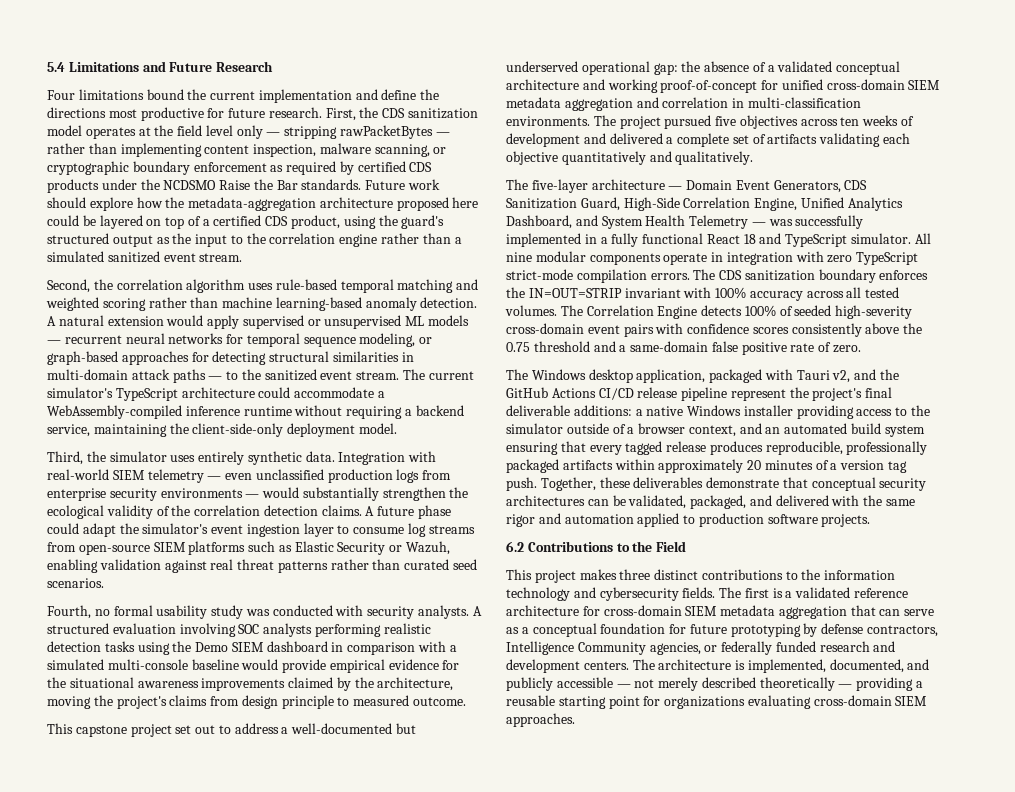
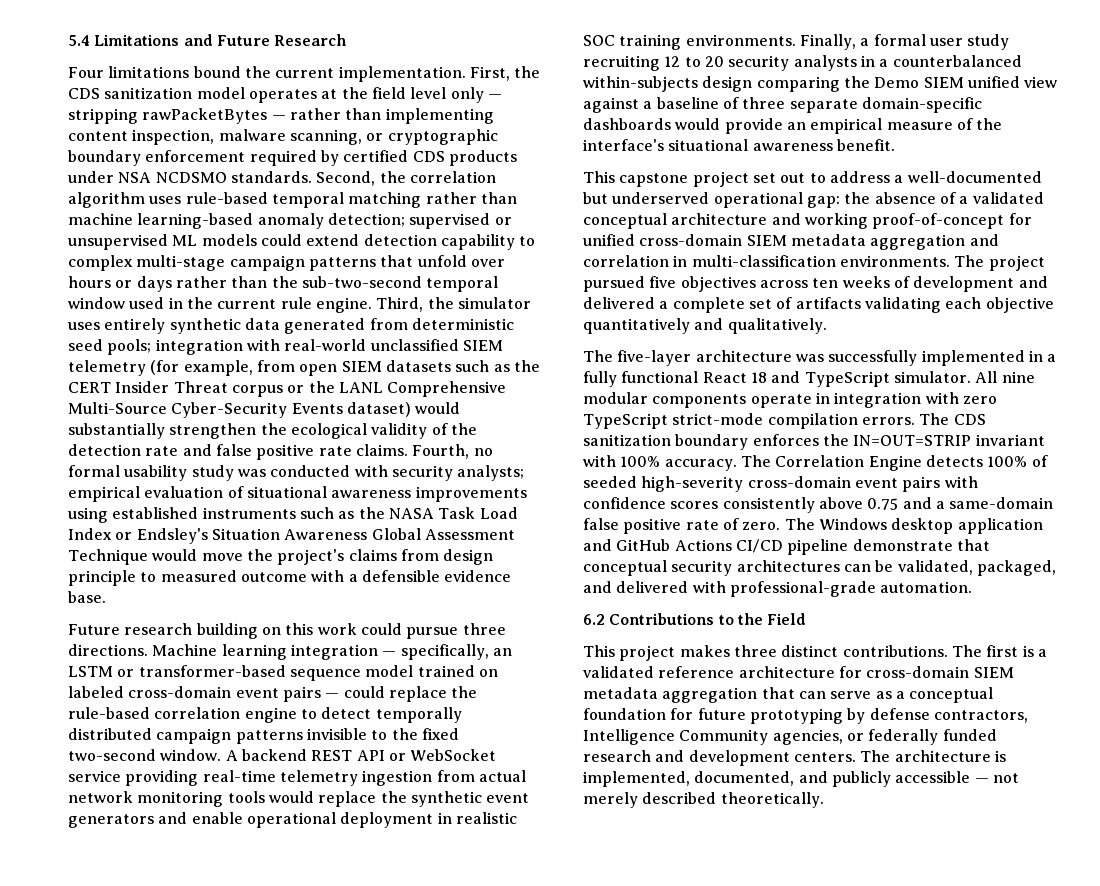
[258,89,440,103] [47,107,322,121] implementation and define the directions most productive for future research. -> [338,66,466,82] implementation.
[270,165,284,172] as -> (246, 156) none
[140,179,441,190] [47,197,479,211] [47,215,445,229] [47,233,462,247] [47,251,243,263] the NCDSMO Raise the Bar standards. Future work should explore how the metadata-aggregation architecture proposed here could be layered on top of a certified CDS product, using the guard's structured output as the input to the correlation engine rather than a simulated sanitized event stream. // -> [118,171,312,183] NSA NCDSMO standards.
[456,279,479,290] [46,297,146,311] and weighted scoring -> (422, 200) none
[420,297,478,308] [47,315,240,329] detection. A natural extension would apply -> [327,213,405,227] detection;
[47,333,433,347] [47,351,414,365] [47,369,474,383] [47,387,385,401] [47,405,464,419] [47,423,397,437] — recurrent neural networks for temporal sequence modeling, or graph-based approaches for detecting structural similarities in multi-domain attack paths — to the sanitized event stream. The current simulator's TypeScript architecture could accommodate a WebAssembly-compiled inference runtime without requiring a backend service, maintaining the client-side-only deployment model. // -> [260,234,536,250] [68,255,505,271] [68,276,499,292] [68,297,372,313] could extend detection capability to complex multi-stage campaign patterns that unfold over hours or days rather than the sub-two-second temporal window used in the current rule engine.
[305,451,406,465] data. Integration -> [244,318,514,334] [68,339,243,355] data generated from deterministic seed pools; integration
(109, 474) none -> [370,339,459,351] unclassified
[207,469,452,483] [47,488,260,501] — even unclassified production logs from enterprise security environments — -> [150,360,540,376] [68,381,507,397] [68,402,411,418] (for example, from open SIEM datasets such as the CERT Insider Threat corpus or the LANL Comprehensive Multi-Source Cyber-Security Events dataset)
[194,505,452,519] [47,523,475,537] [47,541,451,555] [47,559,478,573] [47,578,104,588] correlation detection claims. A future phase could adapt the simulator's event ingestion layer to consume log streams from open-source SIEM platforms such as Elastic Security or Wazuh, enabling validation against real threat patterns rather than curated seed scenarios. // -> [68,444,408,460] detection rate and false positive rate claims.
[418,605,482,619] [47,623,431,637] [47,641,457,655] [47,659,460,673] [47,677,454,691] [47,696,91,709] analysts. A structured evaluation involving SOC analysts performing realistic detection tasks using the Demo SIEM dashboard in comparison with a simulated multi-console baseline would provide empirical evidence for the situational awareness improvements claimed by the architecture, moving -> [457,465,525,481] [68,486,527,502] [68,507,518,523] [68,528,515,544] [68,549,243,565] analysts; empirical evaluation of situational awareness improvements using established instruments such as the NASA Task Load Index or Endsley's Situation Awareness Global Assessment Technique would move
[413,697,467,706] outcome. -> [240,570,512,582] [68,591,106,603] [68,623,506,639] [68,644,512,660] [68,665,498,681] [68,686,478,702] [68,707,462,723] [68,728,459,744] [68,749,497,761] [68,770,526,786] [68,791,530,807] [68,812,517,828] [583,34,1010,50] [583,55,1022,71] [583,76,1058,92] [583,97,982,113] [583,118,1003,134] [583,139,895,151] outcome with a defensible evidence base. // Future research building on this work could pursue three directions. Machine learning integration — specifically, an LSTM or transformer-based sequence model trained on labeled cross-domain event pairs — could replace the rule-based correlation engine to detect temporally distributed campaign patterns invisible to the fixed two-second window. A backend REST API or WebSocket service providing real-time telemetry ingestion from actual network monitoring tools would replace the synthetic event generators and enable operational deployment in realistic SOC training environments. Finally, a formal user study recruiting 12 to 20 security analysts in a counterbalanced within-subjects design comparing the Demo SIEM unified view against a baseline of three separate domain-specific dashboards would provide an empirical measure of the interface's situational awareness benefit.
[668,180,868,193] [506,197,903,211] [506,215,766,229] — Domain Event Generators, CDS Sanitization Guard, High-Side Correlation Engine, Unified Analytics Dashboard, and System Health Telemetry — -> (792, 356) none
[749,287,900,301] [505,305,557,316] accuracy across all tested volumes. -> [664,459,737,471] accuracy.
[903,323,923,334] [506,341,590,352] the 0.75 threshold -> [867,498,899,510] 0.75
(862, 349) // -> (781, 526) none
[636,369,900,383] [506,387,893,401] [506,405,931,419] [506,423,925,437] [506,441,928,455] [506,459,908,473] [506,477,704,491] application, packaged with Tauri v2, and the GitHub Actions CI/CD release pipeline represent the project's final deliverable additions: a native Windows installer providing access to the simulator outside of a browser context, and an automated build system ensuring that every tagged release produces reproducible, professionally packaged artifacts within approximately 20 minutes of a version tag push. Together, these deliverables -> [957,518,1043,534] [583,539,849,555] application and GitHub Actions CI/CD pipeline
[863,495,916,506] [506,513,871,527] the same rigor and automation applied to production software projects. -> [729,581,973,597] professional-grade automation.
[701,569,896,580] [506,587,716,601] contributions to the information technology and cybersecurity fields. -> [842,645,948,657] contributions.
[759,677,924,691] [506,695,928,709] [506,713,575,727] theoretically — providing a reusable starting point for organizations evaluating cross-domain SIEM approaches. -> [720,792,824,808] theoretically.

